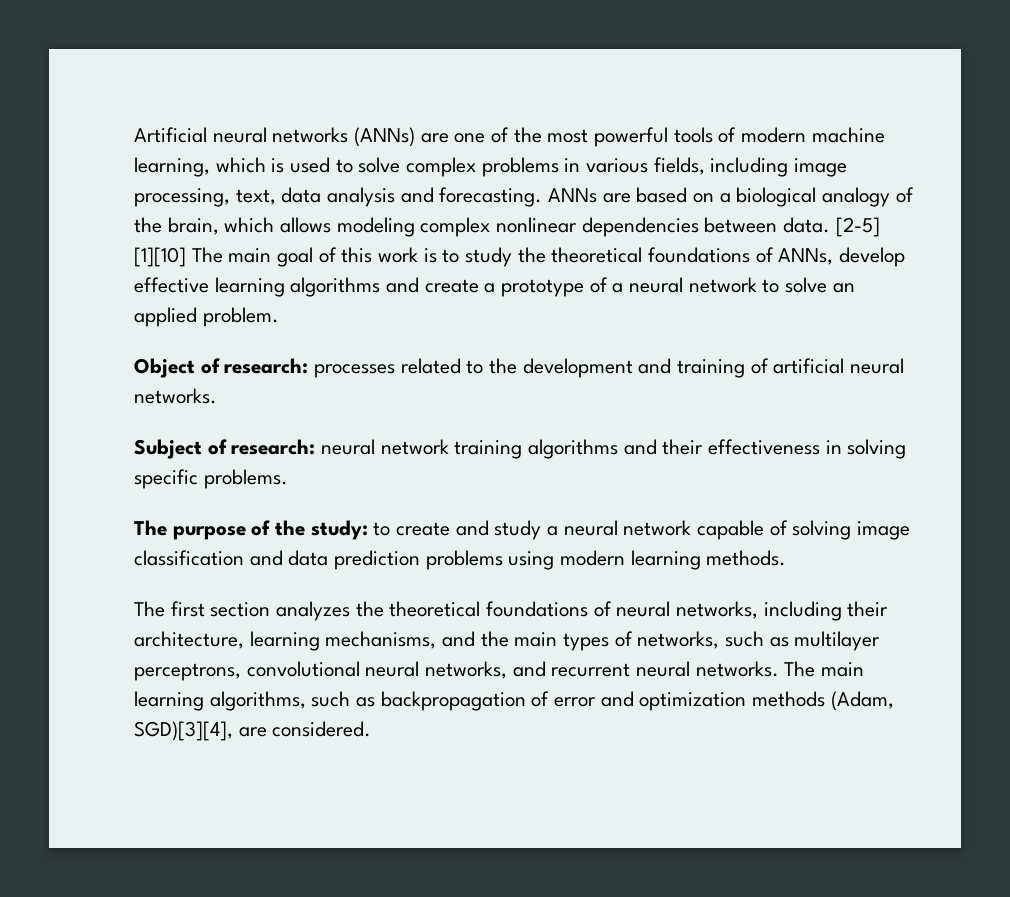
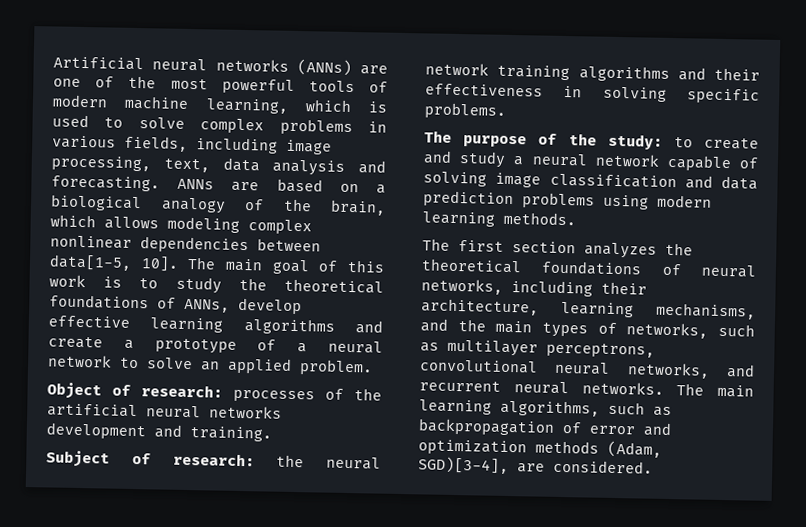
[783,217,880,237] [134,247,186,267] data. [2-5] [1][10] -> [49,254,179,272] data[1-5, 10].
[400,358,905,378] [134,388,217,404] related to the development and training of artificial neural networks. -> [325,388,382,401] [47,403,282,419] [46,422,272,442] of the artificial neural networks development and training.
(316, 447) none -> [276,454,305,468] the
[134,721,233,741] SGD)[3][4], -> [418,456,509,474] SGD)[3-4],

